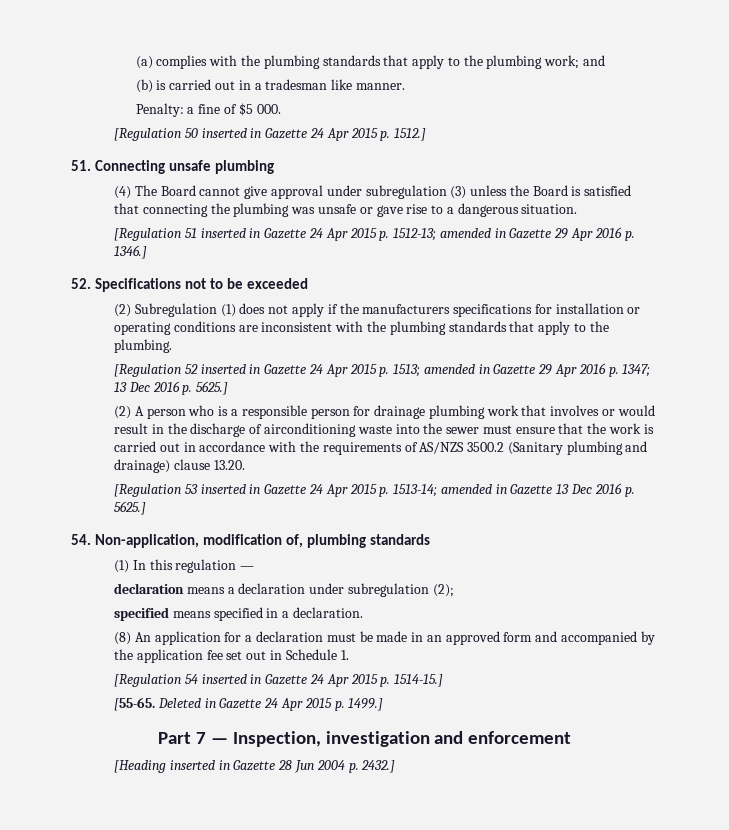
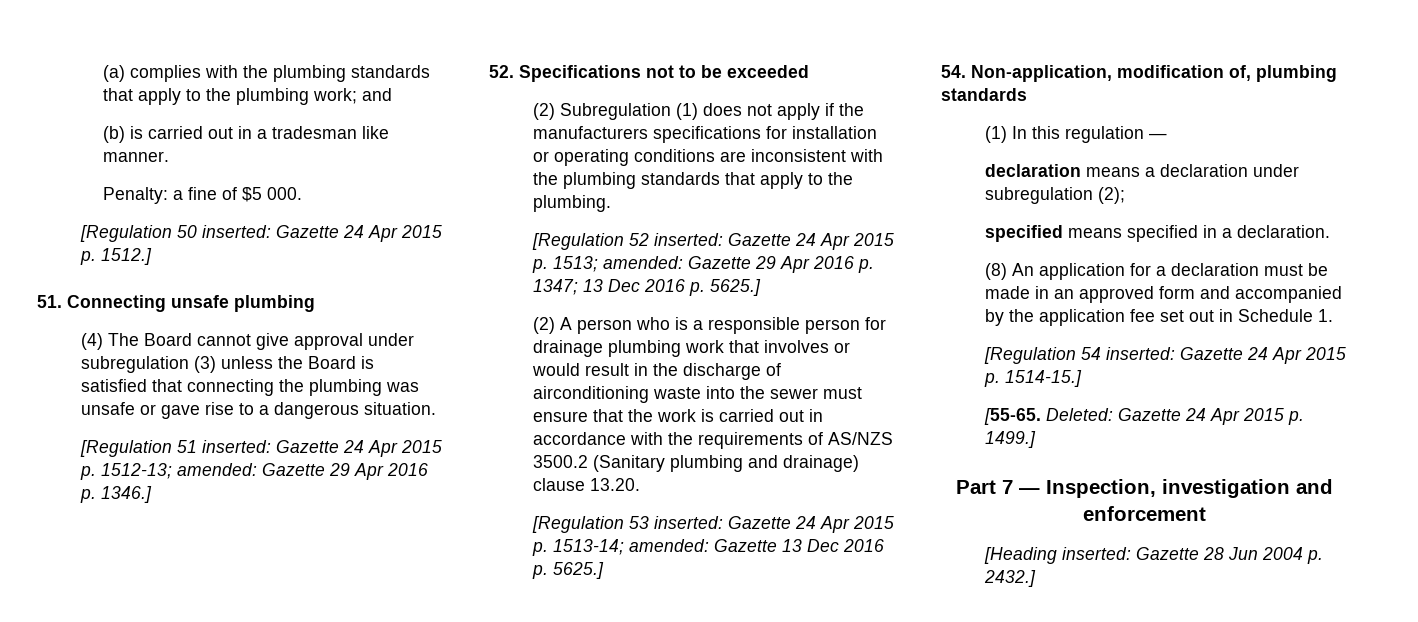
[201,128,262,138] inserted in -> [202,225,272,238] inserted:
[200,228,261,238] inserted in -> [202,440,272,453] inserted:
[439,228,506,238] amended in -> [177,463,258,476] amended:
[200,364,261,374] inserted in -> [654,233,724,246] inserted:
[423,364,490,374] amended in -> [603,256,684,269] amended:
[200,484,261,494] inserted in -> [654,516,724,529] inserted:
[440,484,507,494] amended in -> [629,539,710,552] amended:
[201,674,262,684] inserted in -> [1106,347,1176,360] inserted:
[157,698,216,708] Deleted in -> [1046,408,1114,421] Deleted:
[169,760,230,770] inserted in -> [1062,547,1132,560] inserted:

